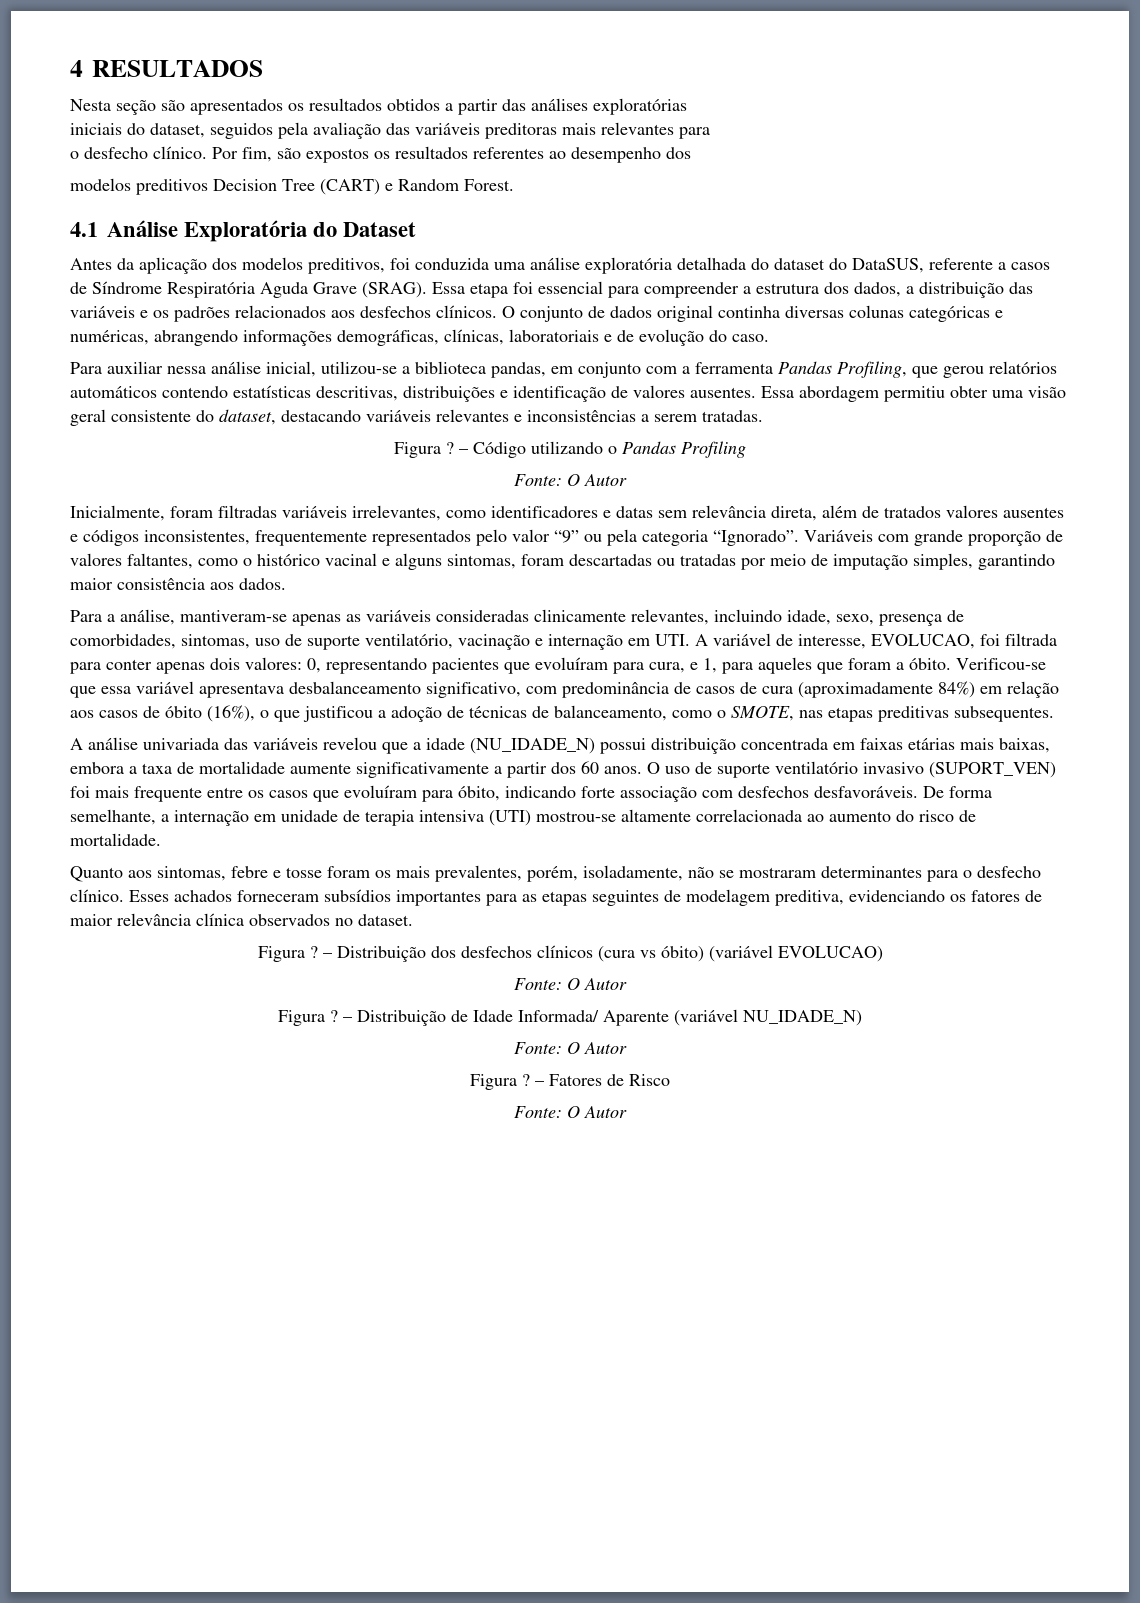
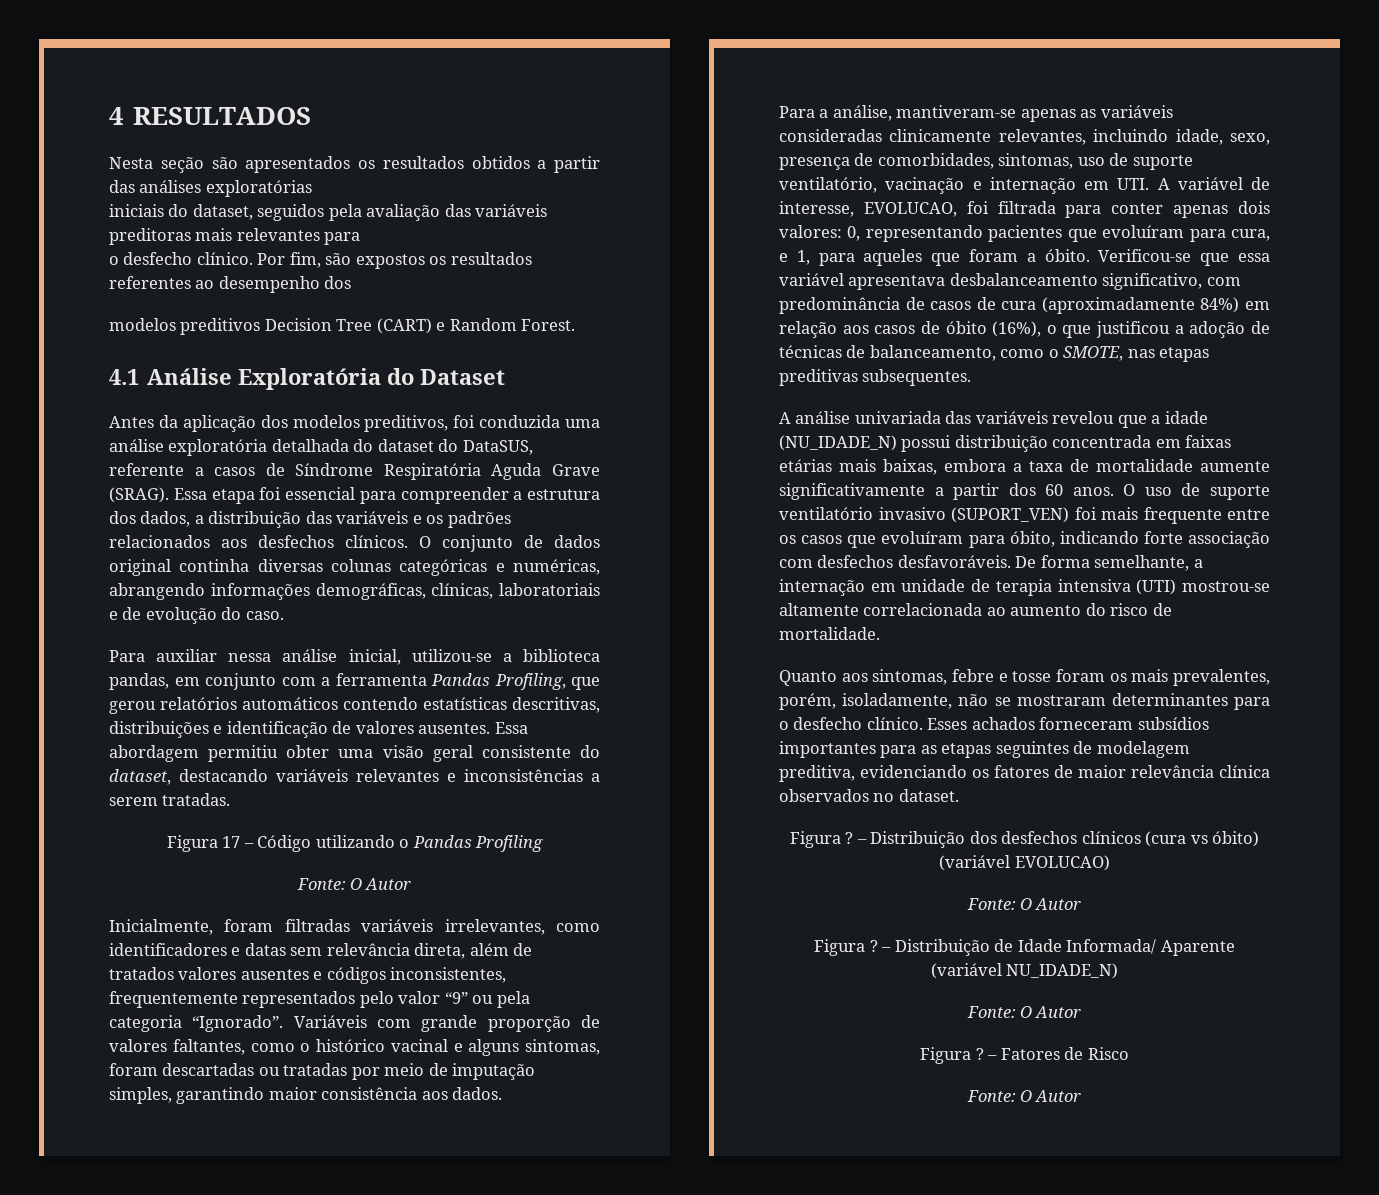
[446,442,454,454] ? -> [222,836,241,848] 17

